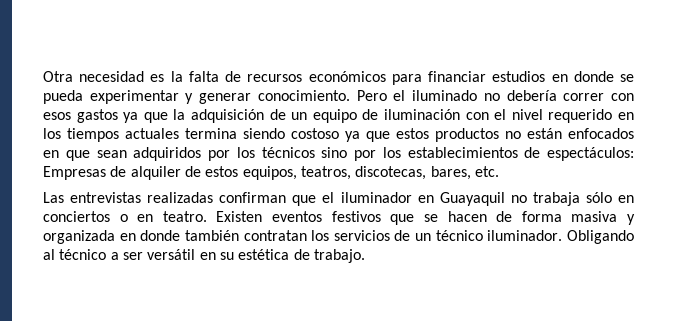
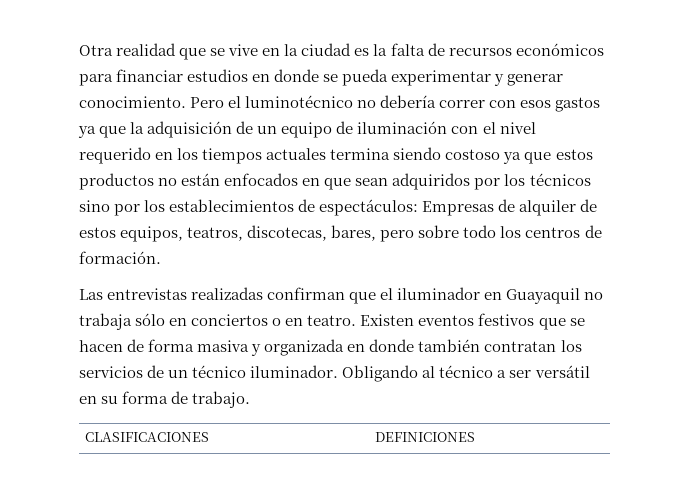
[79,71,145,82] necesidad -> [116,43,352,60] realidad que se vive en la ciudad
[412,90,478,101] iluminado -> [245,95,354,108] luminotécnico
[474,166,499,177] etc. -> [380,225,602,242] [79,251,161,264] pero sobre todo los centros de formación.
[238,249,290,260] estética -> [122,391,169,404] forma
(365, 256) none -> [85,432,210,442] [375,432,476,442] // CLASIFICACIONES | DEFINICIONES

